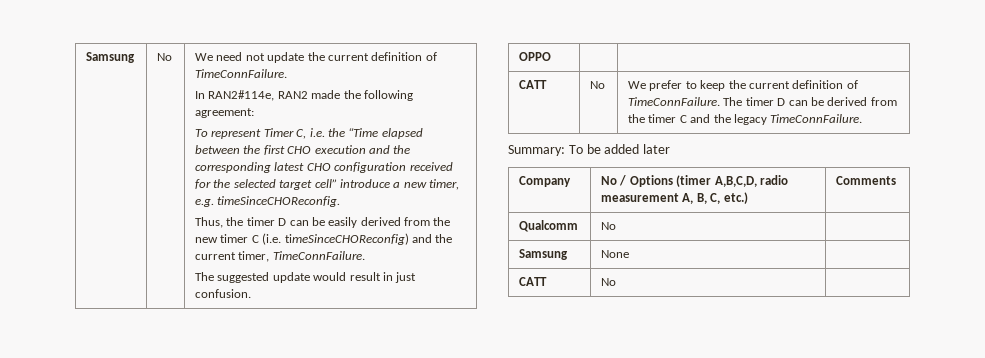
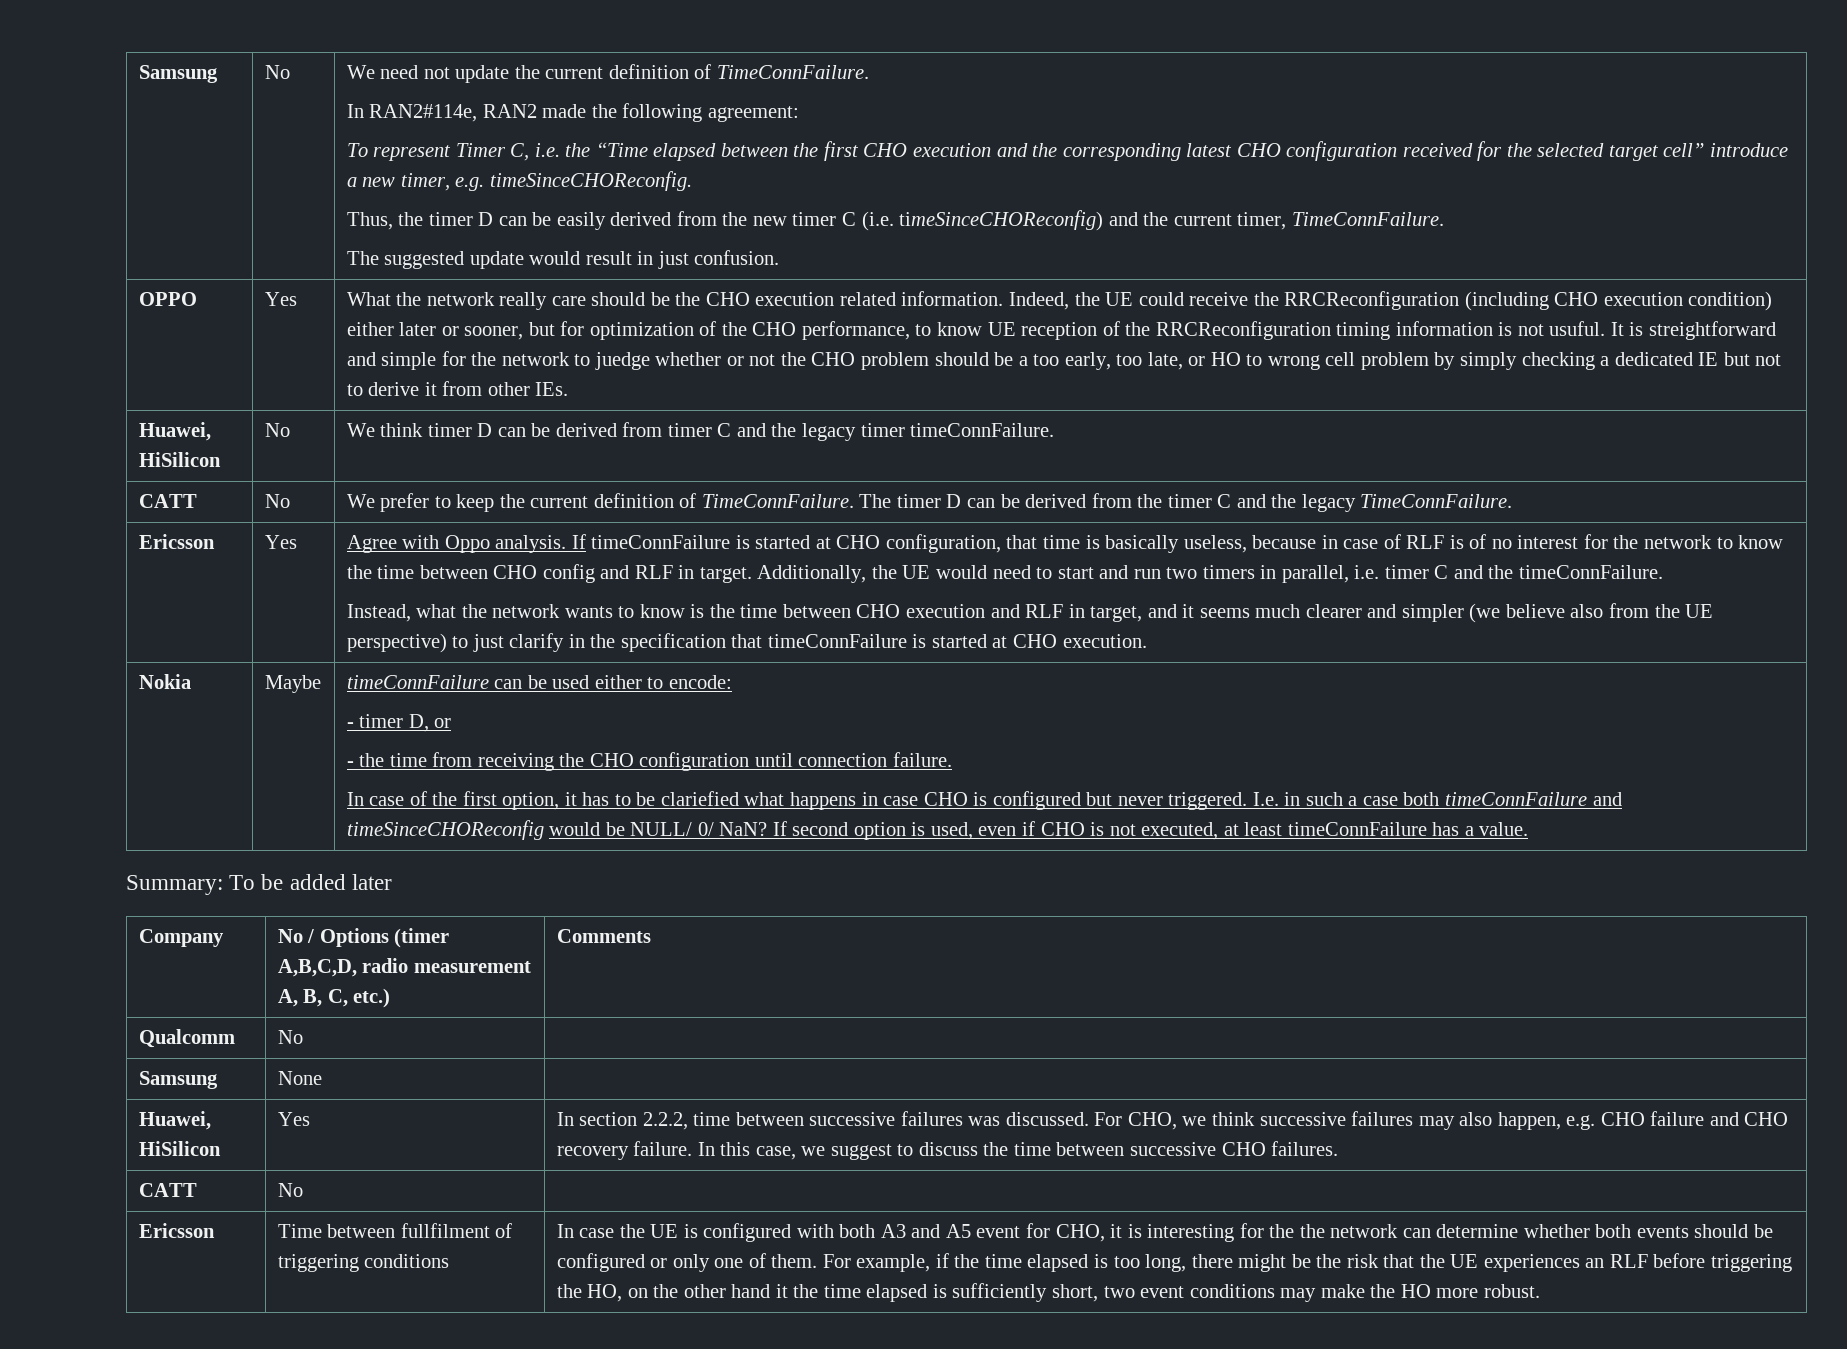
(552, 56) | -> [264,292,297,306] [346,291,1773,311] [346,321,1776,340] [346,351,1782,370] [346,381,569,396] [138,422,211,441] [138,452,221,467] [264,423,290,437] [346,422,1055,441] Yes | What the network really care should be the CHO execution related information. Indeed, the UE could receive the RRCReconfiguration (including CHO execution condition) either later or sooner, but for optimization of the CHO performance, to know UE reception of the RRCReconfiguration timing information is not usuful. It is streightforward and simple for the network to juedge whether or not the CHO problem should be a too early, too late, or HO to wrong cell problem by simply checking a dedicated IE but not to derive it from other IEs. // Huawei, HiSilicon | No | We think timer D can be derived from timer C and the legacy timer timeConnFailure.
(863, 118) none -> [138,534,215,549] [264,535,297,549] [346,534,1784,553] [346,564,1663,583] [346,603,1714,623] [346,633,1147,653] [138,674,191,689] [264,675,321,693] [346,675,732,689] [346,714,452,732] [346,752,952,771] [346,791,1622,810] [346,820,1529,840] // Ericsson | Yes | Agree with Oppo analysis. If timeConnFailure is started at CHO configuration, that time is basically useless, because in case of RLF is of no interest for the network to know the time between CHO config and RLF in target. Additionally, the UE would need to start and run two timers in parallel, i.e. timer C and the timeConnFailure. // Instead, what the network wants to know is the time between CHO execution and RLF in target, and it seems much clearer and simpler (we believe also from the UE perspective) to just clarify in the specification that timeConnFailure is started at CHO execution. // Nokia | Maybe | timeConnFailure can be used either to encode: // - timer D, or // - the time from receiving the CHO configuration until connection failure. // In case of the first option, it has to be clariefied what happens in case CHO is configured but never triggered. I.e. in such a case both timeConnFailure and timeSinceCHOReconfig would be NULL/ 0/ NaN? If second option is used, even if CHO is not executed, at least timeConnFailure has a value.
[519,277,548,286] [601,278,617,286] CATT | No | -> [138,1111,211,1130] [138,1141,221,1156] [277,1112,310,1126] [556,1111,1789,1130] [556,1141,1339,1160] [138,1183,197,1197] [277,1183,303,1197] [138,1223,215,1238] [277,1223,513,1238] [277,1254,450,1272] [556,1223,1773,1242] [556,1253,1792,1272] [556,1283,1540,1302] Huawei, HiSilicon | Yes | In section 2.2.2, time between successive failures was discussed. For CHO, we think successive failures may also happen, e.g. CHO failure and CHO recovery failure. In this case, we suggest to discuss the time between successive CHO failures. // CATT | No | // Ericsson | Time between fullfilment of triggering conditions | In case the UE is configured with both A3 and A5 event for CHO, it is interesting for the the network can determine whether both events should be configured or only one of them. For example, if the time elapsed is too long, there might be the risk that the UE experiences an RLF before triggering the HO, on the other hand it the time elapsed is sufficiently short, two event conditions may make the HO more robust.

